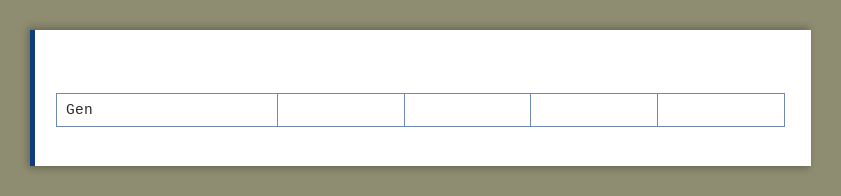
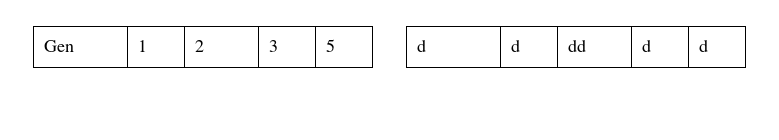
(94, 109) | | | -> [137,40,147,52] [194,40,204,52] [268,40,278,52] [325,39,335,52] [416,40,426,52] [510,40,520,52] [567,40,586,52] [641,40,651,52] [698,40,708,52] 1 | 2 | 3 | 5 // d | d | dd | d | d

